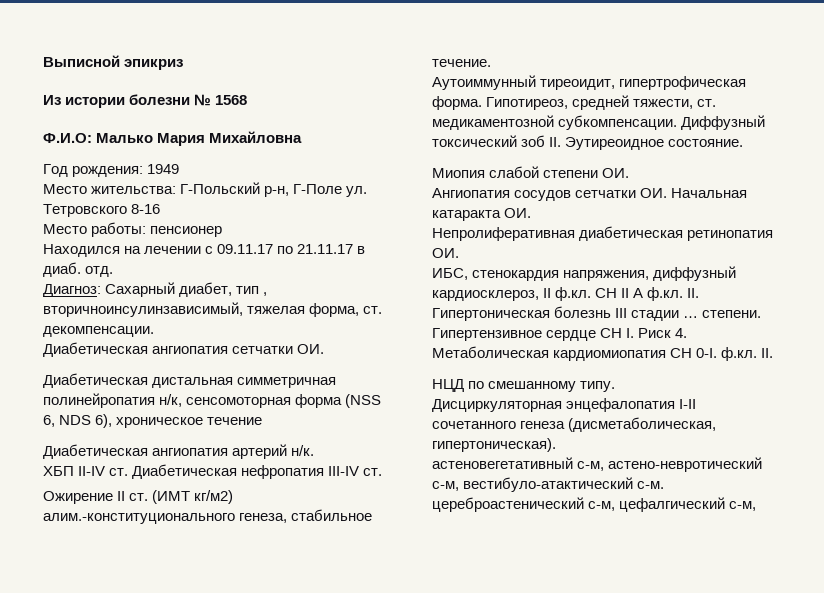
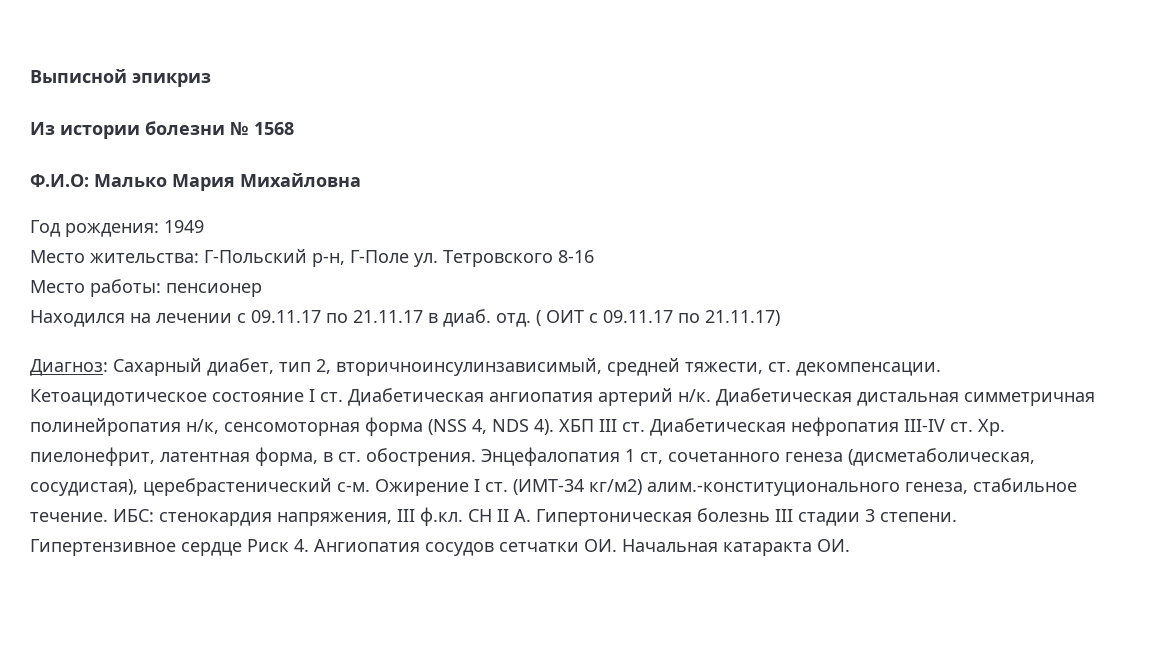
[43,282,268,297] [43,302,383,317] [43,326,154,337] [43,342,325,357] // Диагноз: Сахарный диабет, тип , вторичноинсулинзависимый, тяжелая форма, ст. декомпенсации. // Диабетическая ангиопатия сетчатки ОИ. // -> [536,310,780,326] [30,358,941,376] [30,388,711,406] ( ОИТ с 09.11.17 по 21.11.17) // Диагноз: Сахарный диабет, тип 2, вторичноинсулинзависимый, средней тяжести, ст. декомпенсации. Кетоацидотическое состояние I ст. Диабетическая ангиопатия артерий н/к.
[43,414,263,428] [43,444,315,459] [43,466,106,476] 6, NDS 6), хроническое течение // Диабетическая ангиопатия артерий н/к. // ХБП II-IV -> [472,419,617,435] 4, NDS 4). ХБП III
[43,490,191,504] // Ожирение II ст. (ИМТ -> [978,419,1005,436] [30,447,1035,466] [30,478,584,496] Хр. пиелонефрит, латентная форма, в ст. обострения. Энцефалопатия 1 ст, сочетанного генеза (дисметаболическая, сосудистая), церебрастенический с-м. Ожирение I ст. (ИМТ-34
[432,75,747,90] [432,95,717,110] [432,115,766,130] [432,135,744,150] [432,166,630,178] // Аутоиммунный тиреоидит, гипертрофическая форма. Гипотиреоз, средней тяжести, ст. медикаментозной субкомпенсации. Диффузный токсический зоб II. Эутиреоидное состояние. // Миопия слабой степени ОИ. // -> [113,507,957,526] [30,539,309,556] ИБС: стенокардия напряжения, III ф.кл. СН II А. Гипертоническая болезнь III стадии 3 степени. Гипертензивное сердце Риск 4.
[432,226,774,241] [432,248,459,258] [432,266,737,281] [432,287,700,301] [432,306,762,321] [432,328,688,341] [432,346,774,361] [432,379,616,392] [432,398,697,412] [432,417,717,432] [432,438,556,452] [432,457,763,472] [432,477,665,492] [432,497,757,512] // Непролиферативная диабетическая ретинопатия ОИ. // ИБС, стенокардия напряжения, диффузный кардиосклероз, II ф.кл. СН II А ф.кл. II. Гипертоническая болезнь III стадии … степени. Гипертензивное сердце СН I. Риск 4. Метаболическая кардиомиопатия СН 0-I. ф.кл. II. // НЦД по смешанному типу. // Дисциркуляторная энцефалопатия I-II сочетанного генеза (дисметаболическая, гипертоническая). // астеновегетативный с-м, астено-невротический с-м, вестибуло-атактический с-м. цереброастенический с-м, цефалгический с-м, -> (850, 545) none

